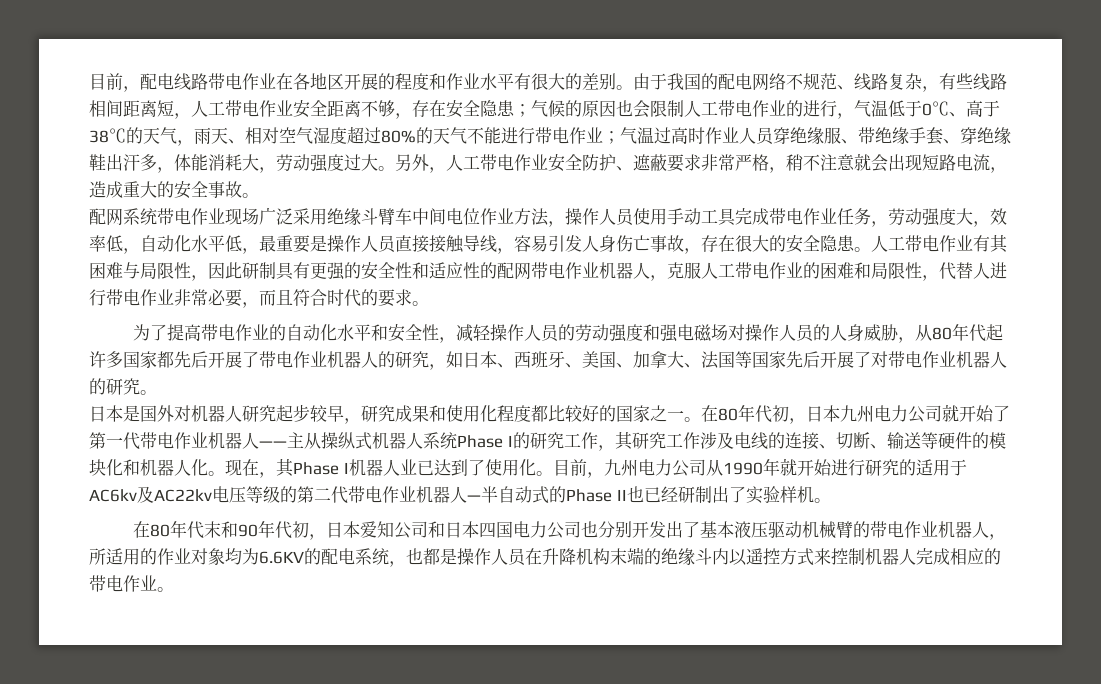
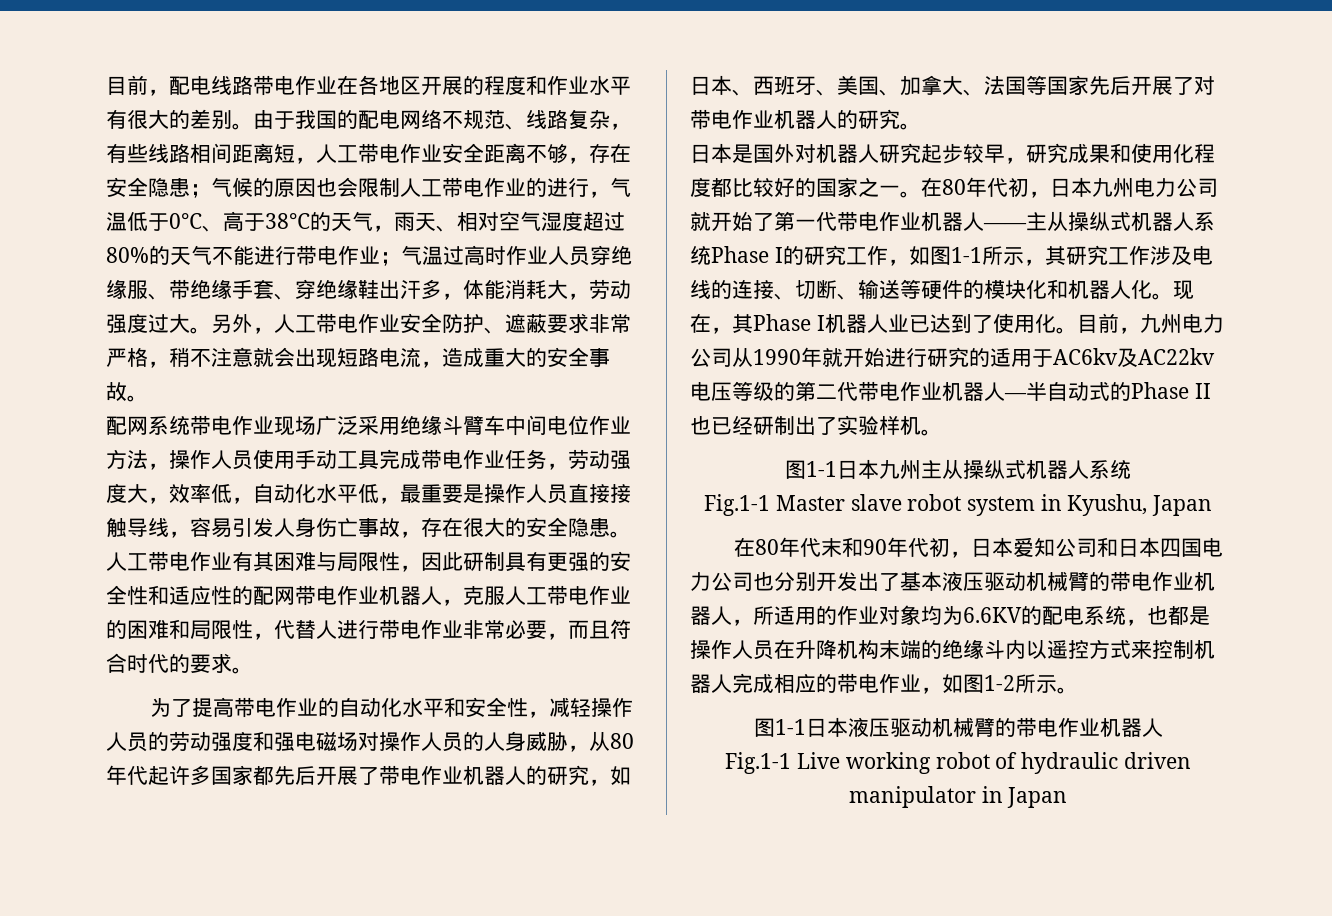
(615, 448) none -> [908,246,1045,266] 如图1-1所示，
(831, 500) none -> [785,459,1131,480] [704,494,1212,516] // 图1-1日本九州主从操纵式机器人系统 // Fig.1-1 Master slave robot system in Kyushu, Japan
[157,587,174,592] 。 -> [921,674,1078,694] [753,717,1163,738] [725,752,1191,774] [848,786,1068,808] ，如图1-2所示。 // 图1-1日本液压驱动机械臂的带电作业机器人 // Fig.1-1 Live working robot of hydraulic driven manipulator in Japan

